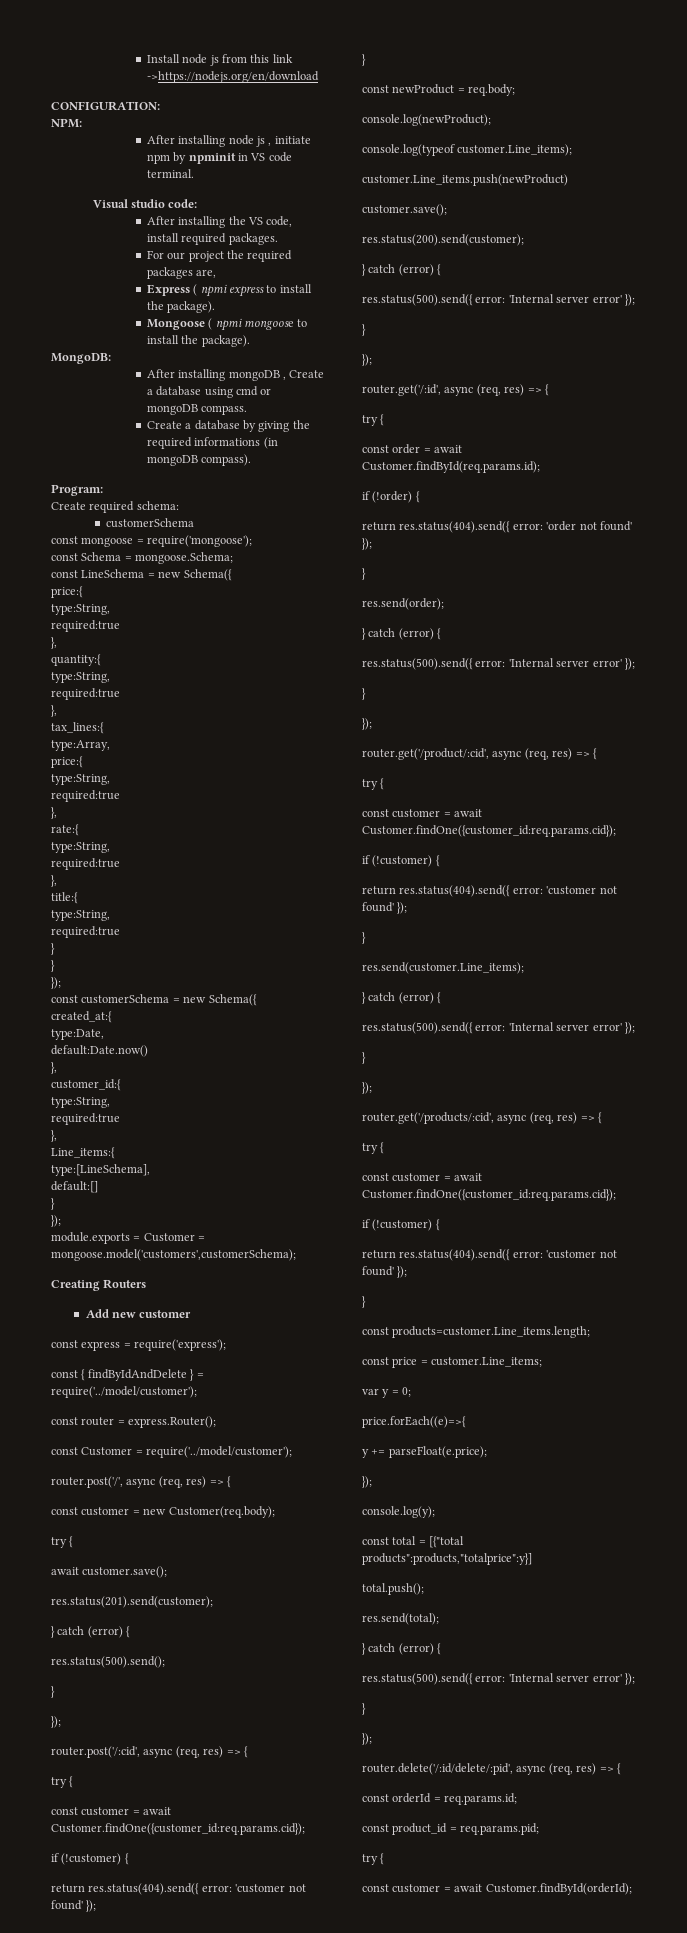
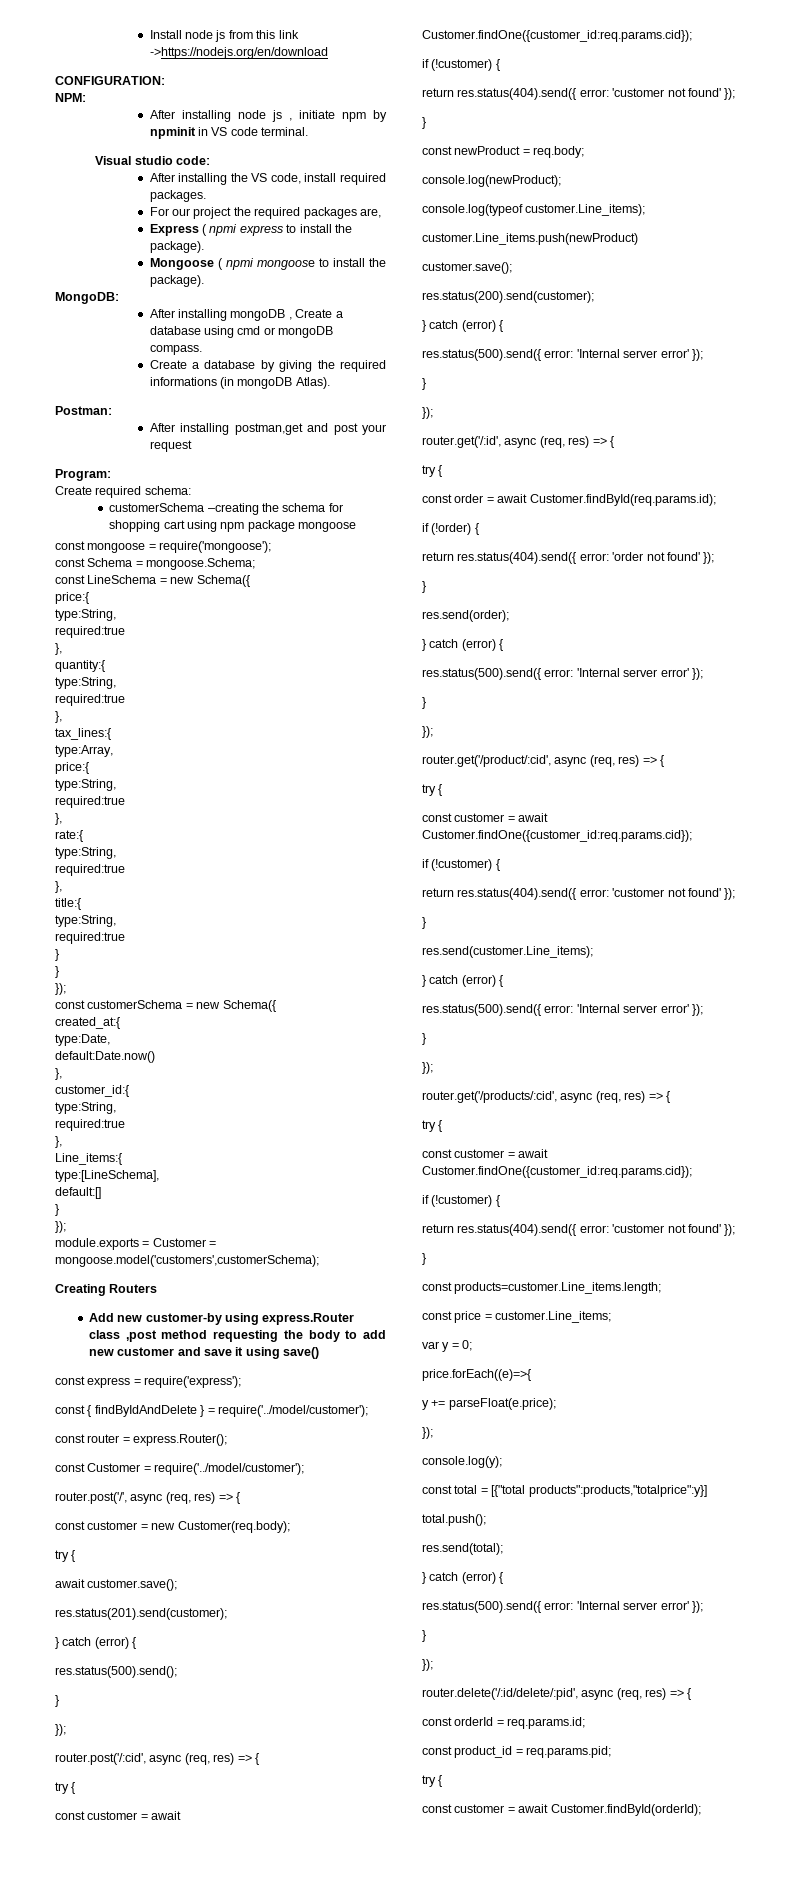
[201,454,252,466] compass). -> [295,377,330,389] [55,406,112,415] [149,423,386,435] [149,440,192,452] Atlas). // Postman: // After installing postman,get and post your request
(195, 523) none -> [207,503,343,515] [109,520,357,532] –creating the schema for shopping cart using npm package mongoose
[139,1310,192,1318] customer -> [145,1313,355,1325] [88,1330,386,1342] [88,1347,320,1359] customer-by using express.Router class ,post method requesting the body to add new customer and save it using save()

